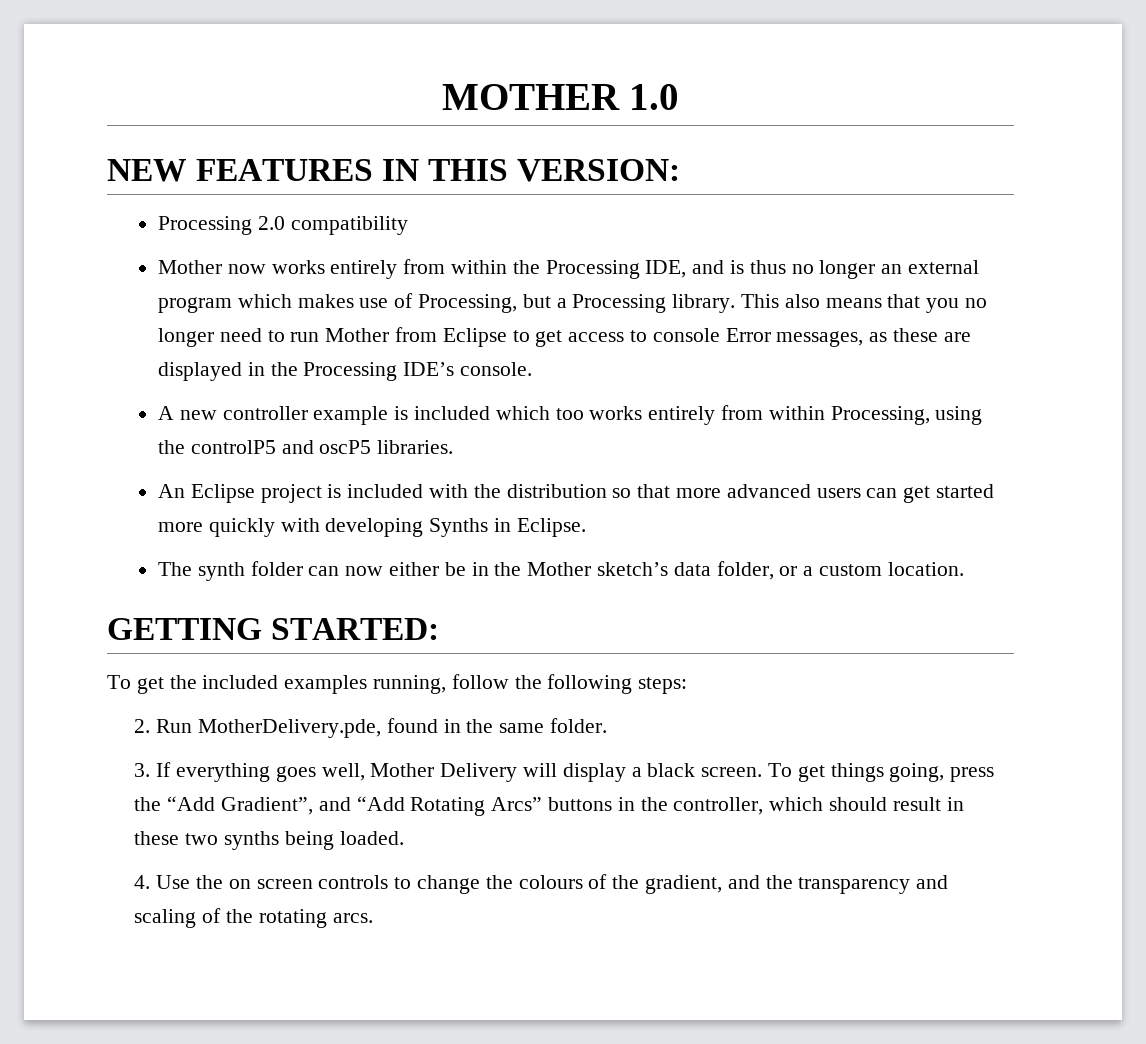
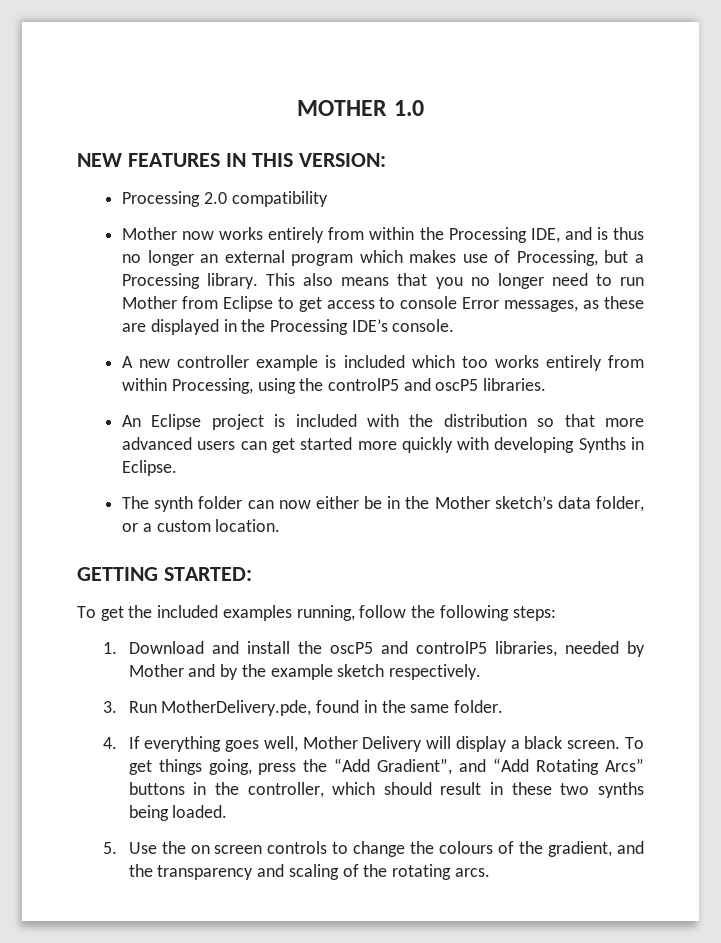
[134,719,151,733] 2. -> [102,641,645,657] [128,664,481,680] [102,701,117,713] 1. Download and install the oscP5 and controlP5 libraries, needed by Mother and by the example sketch respectively. // 3.
[134,763,151,777] 3. -> [102,737,117,749] 4.
[134,875,151,889] 4. -> [102,842,117,854] 5.

